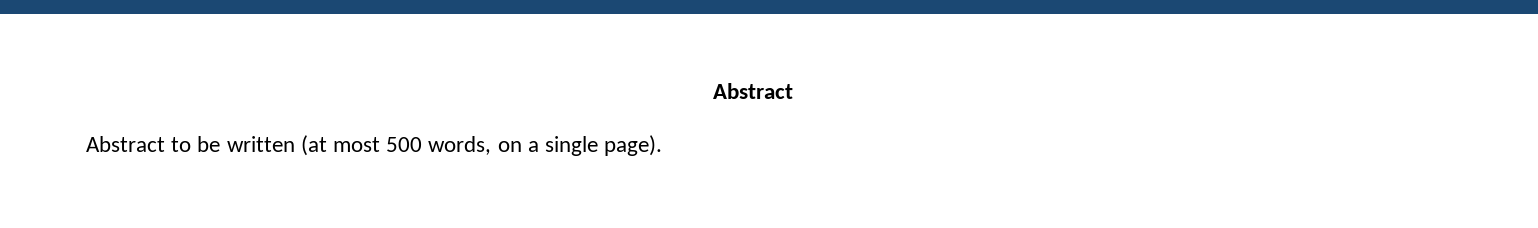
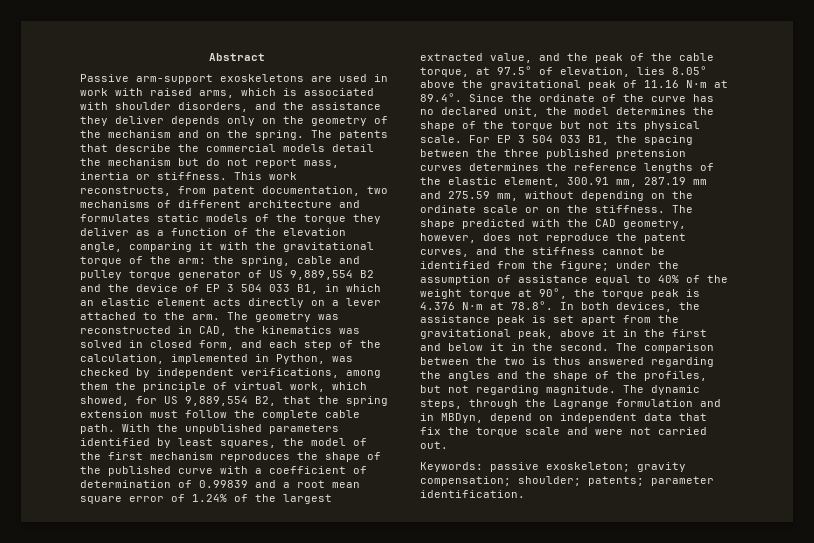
[86,135,663,156] Abstract to be written (at most 500 words, on a single page). -> [80,74,388,84] [80,88,374,98] [80,102,381,112] [80,116,388,126] [80,130,388,140] [80,144,374,152] [80,158,339,168] [80,172,297,180] [80,186,388,196] [80,200,360,208] [80,214,381,224] [80,228,346,236] [80,242,374,252] [80,256,360,266] [80,270,374,280] [80,284,381,294] [80,298,381,308] [80,312,339,322] [80,326,360,336] [80,340,381,350] [80,354,353,364] [80,368,381,378] [80,382,367,392] [80,396,388,406] [80,410,360,420] [80,424,339,434] [80,438,367,448] [80,452,381,462] [80,466,367,476] [80,480,360,488] [80,494,332,504] [420,53,714,63] [420,66,707,77] [420,80,728,90] [420,93,714,102] [420,107,714,117] [420,121,700,131] [420,135,693,145] [420,149,686,159] [420,163,714,173] [420,177,707,187] [420,191,693,201] [420,205,693,213] [420,219,686,229] [420,233,686,243] [420,247,665,257] [420,261,679,271] [420,275,728,285] [420,288,700,299] [420,301,700,312] [420,315,679,325] [420,329,707,339] [420,343,714,353] [420,357,714,367] [420,371,707,381] [420,385,700,395] [420,399,721,409] [420,413,707,423] [420,427,707,437] [420,441,448,449] [420,462,686,472] [420,476,714,486] [420,490,525,498] Passive arm-support exoskeletons are used in work with raised arms, which is associated with shoulder disorders, and the assistance they deliver depends only on the geometry of the mechanism and on the spring. The patents that describe the commercial models detail the mechanism but do not report mass, inertia or stiffness. This work reconstructs, from patent documentation, two mechanisms of different architecture and formulates static models of the torque they deliver as a function of the elevation angle, comparing it with the gravitational torque of the arm: the spring, cable and pulley torque generator of US 9,889,554 B2 and the device of EP 3 504 033 B1, in which an elastic element acts directly on a lever attached to the arm. The geometry was reconstructed in CAD, the kinematics was solved in closed form, and each step of the calculation, implemented in Python, was checked by independent verifications, among them the principle of virtual work, which showed, for US 9,889,554 B2, that the spring extension must follow the complete cable path. With the unpublished parameters identified by least squares, the model of the first mechanism reproduces the shape of the published curve with a coefficient of determination of 0.99839 and a root mean square error of 1.24% of the largest extracted value, and the peak of the cable torque, at 97.5° of elevation, lies 8.05° above the gravitational peak of 11.16 N·m at 89.4°. Since the ordinate of the curve has no declared unit, the model determines the shape of the torque but not its physical scale. For EP 3 504 033 B1, the spacing between the three published pretension curves determines the reference lengths of the elastic element, 300.91 mm, 287.19 mm and 275.59 mm, without depending on the ordinate scale or on the stiffness. The shape predicted with the CAD geometry, however, does not reproduce the patent curves, and the stiffness cannot be identified from the figure; under the assumption of assistance equal to 40% of the weight torque at 90°, the torque peak is 4.376 N·m at 78.8°. In both devices, the assistance peak is set apart from the gravitational peak, above it in the first and below it in the second. The comparison between the two is thus answered regarding the angles and the shape of the profiles, but not regarding magnitude. The dynamic steps, through the Lagrange formulation and in MBDyn, depend on independent data that fix the torque scale and were not carried out. // Keywords: passive exoskeleton; gravity compensation; shoulder; patents; parameter identification.

